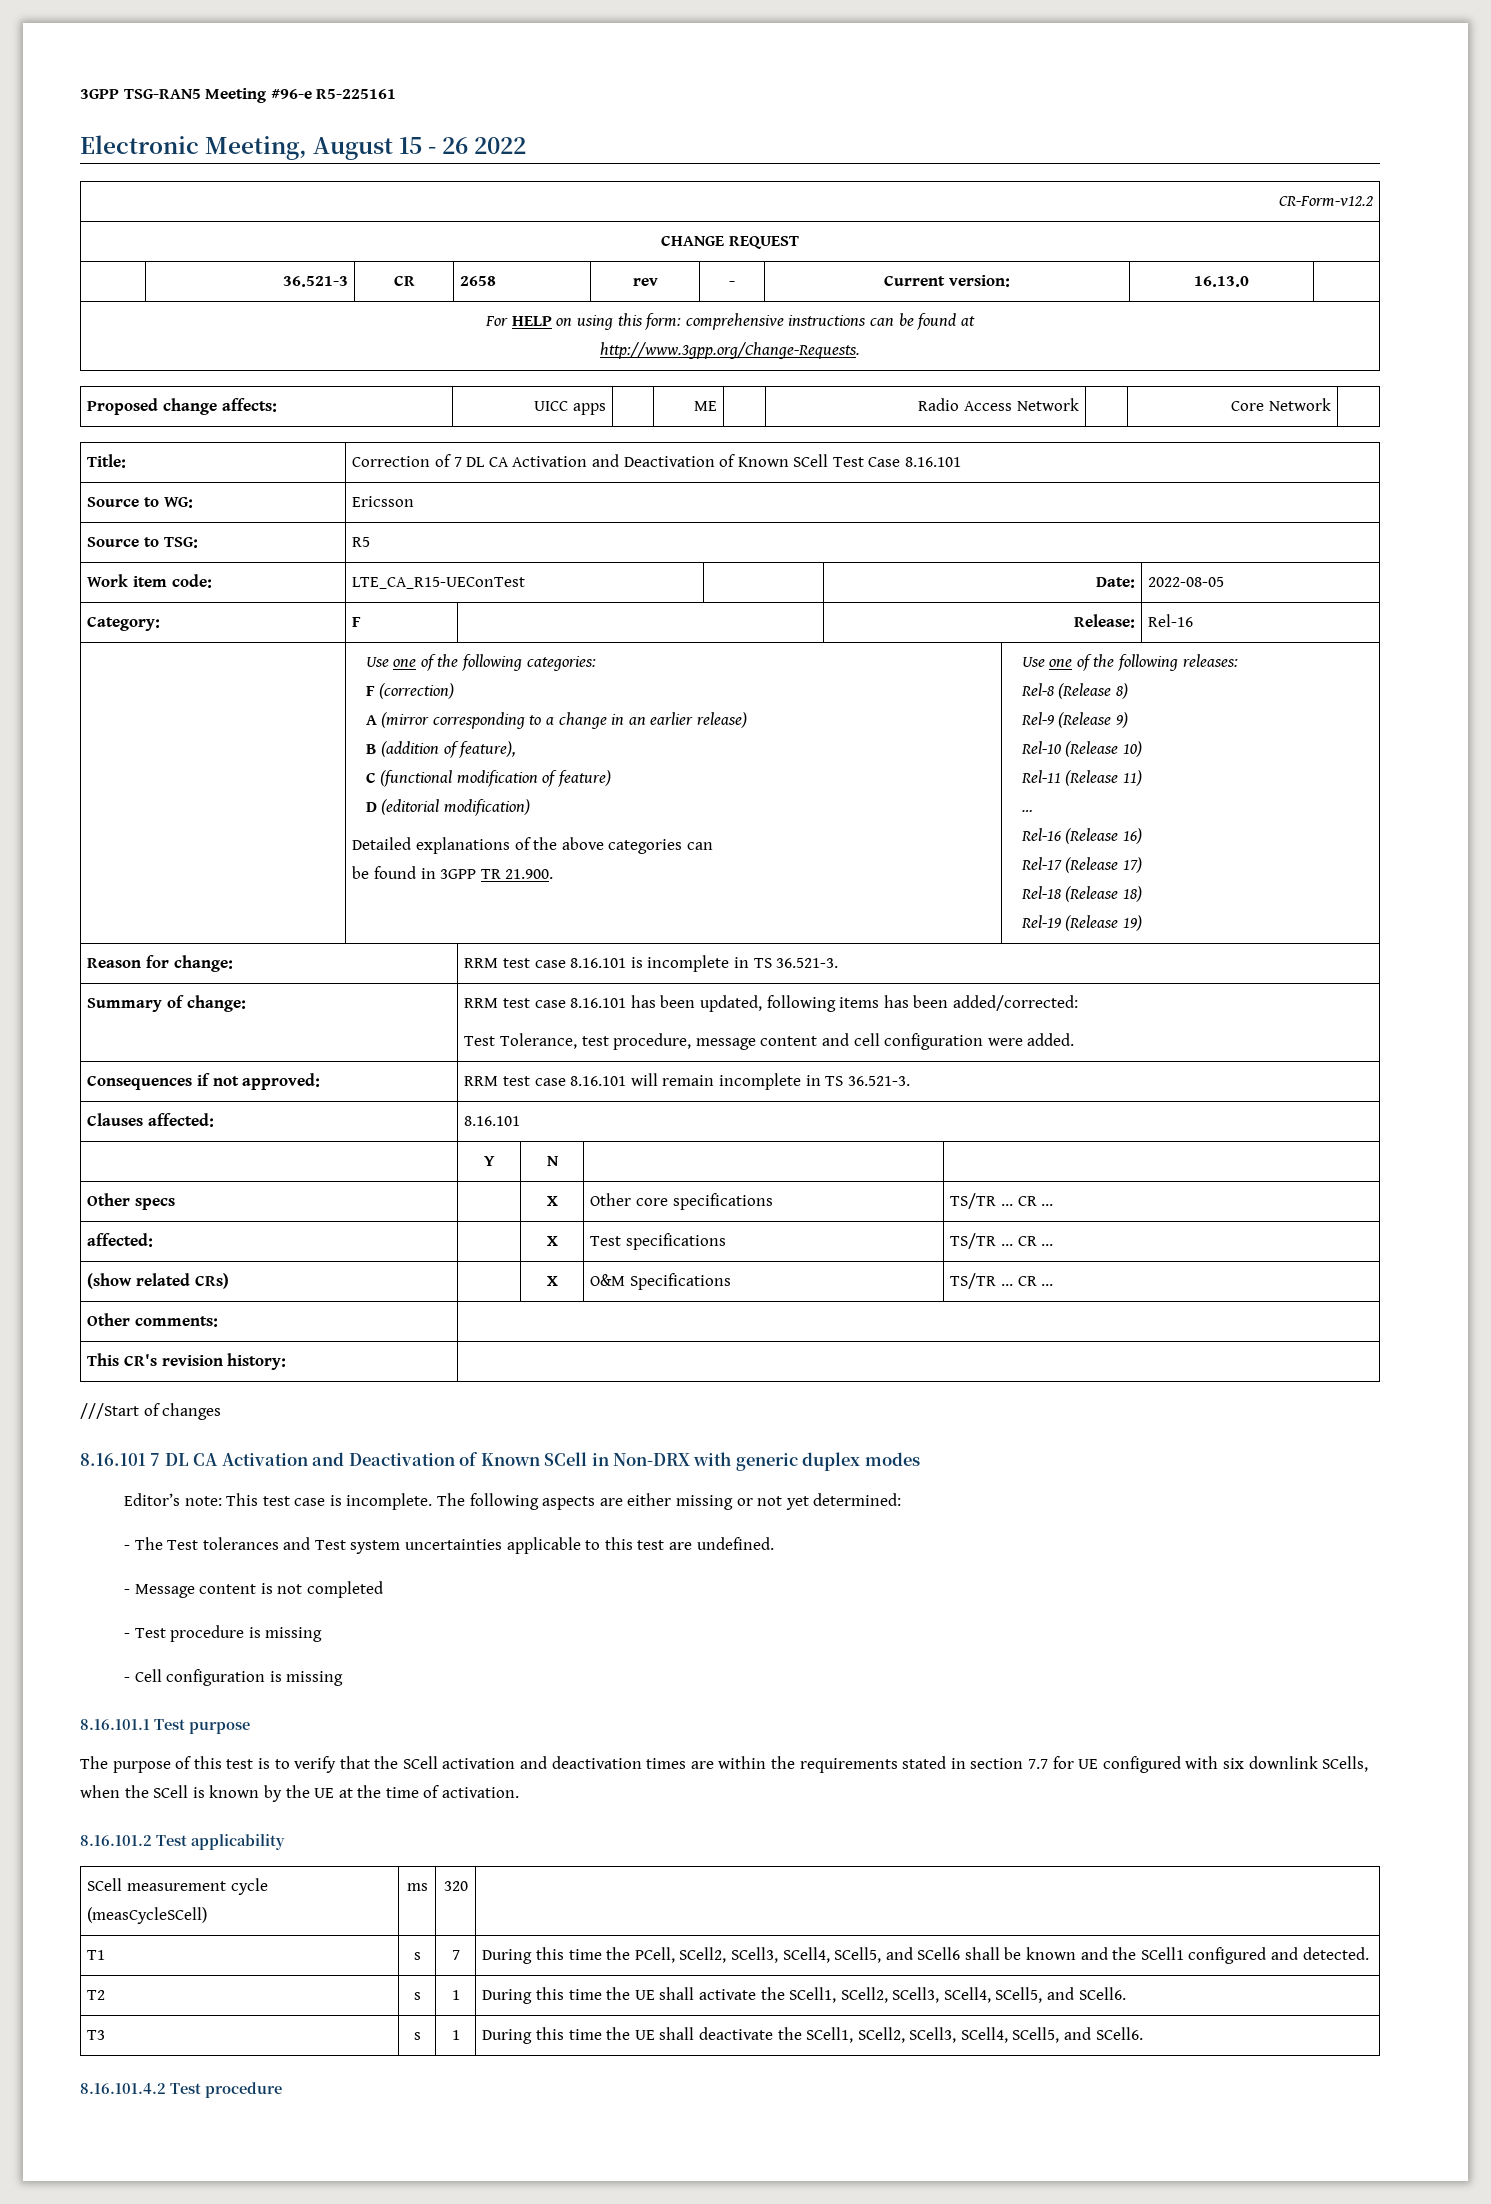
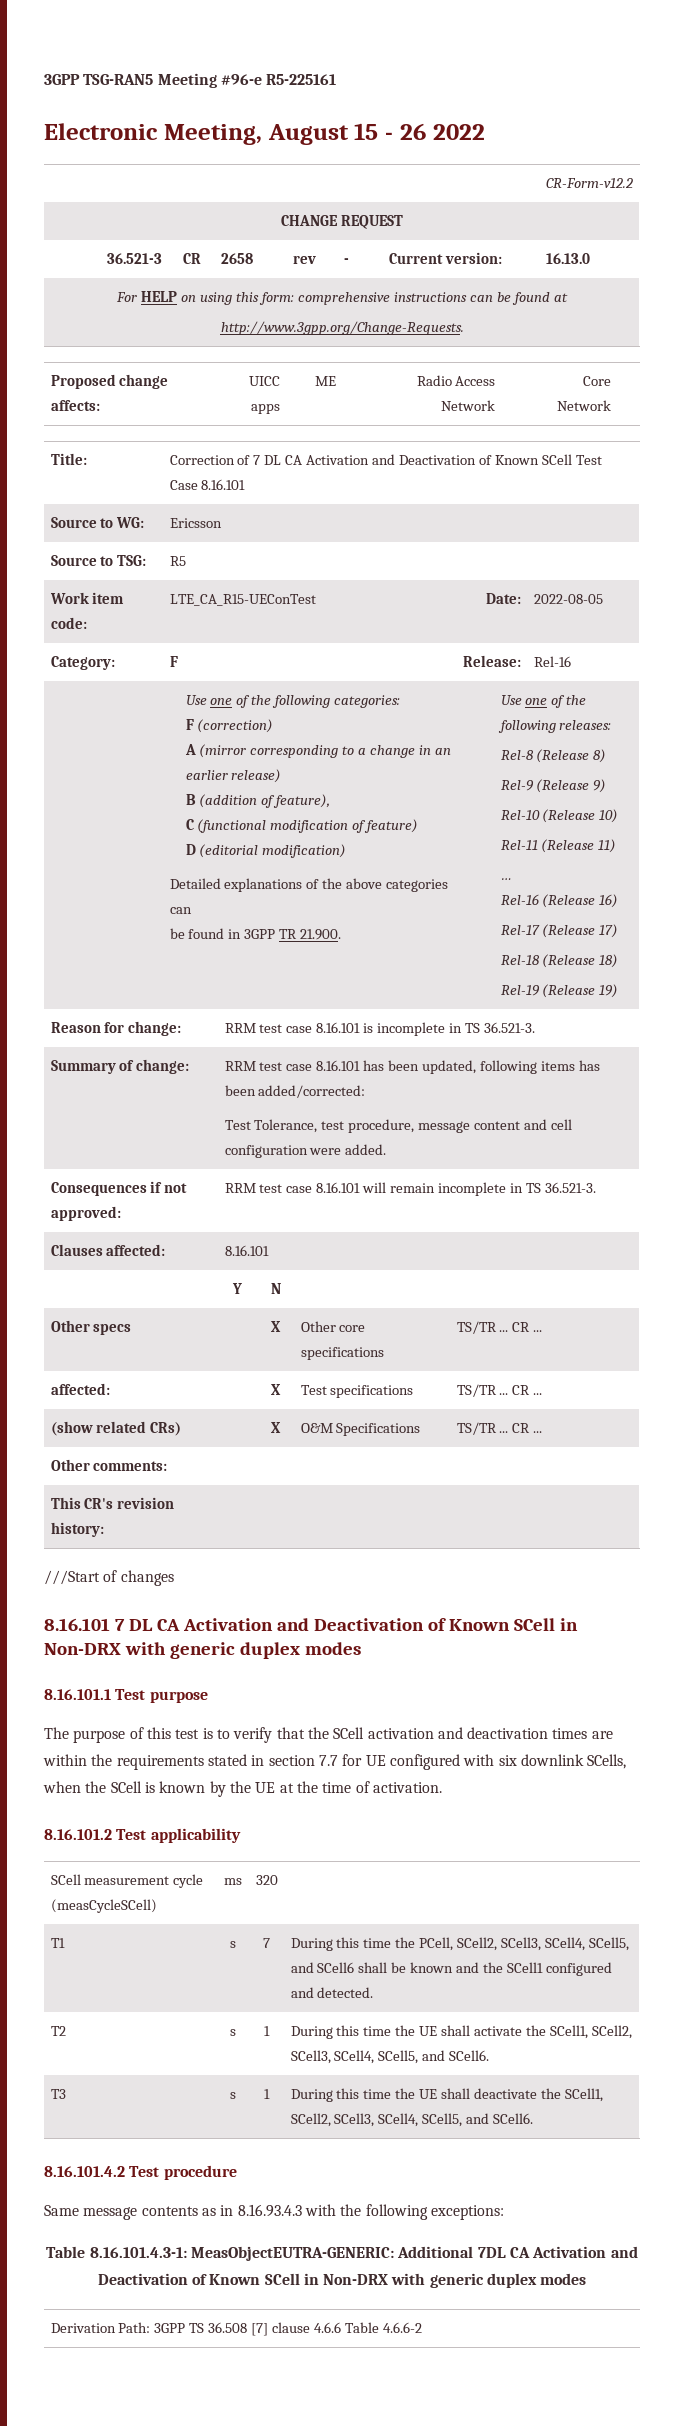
[123,1493,902,1510] [123,1537,774,1554] [123,1581,383,1598] [123,1625,323,1642] [123,1669,344,1686] // Editor’s note: This test case is incomplete. The following aspects are either missing or not yet determined: // - The Test tolerances and Test system uncertainties applicable to this test are undefined. // - Message content is not completed // - Test procedure is missing // - Cell configuration is missing -> (361, 1648) none
(282, 2090) none -> [44,2204,504,2220] [46,2246,638,2261] [97,2273,587,2288] [50,2322,422,2336] // Same message contents as in 8.16.93.4.3 with the following exceptions: // Table 8.16.101.4.3-1: MeasObjectEUTRA-GENERIC: Additional 7DL CA Activation and Deactivation of Known SCell in Non-DRX with generic duplex modes // Derivation Path: 3GPP TS 36.508 [7] clause 4.6.6 Table 4.6.6-2

